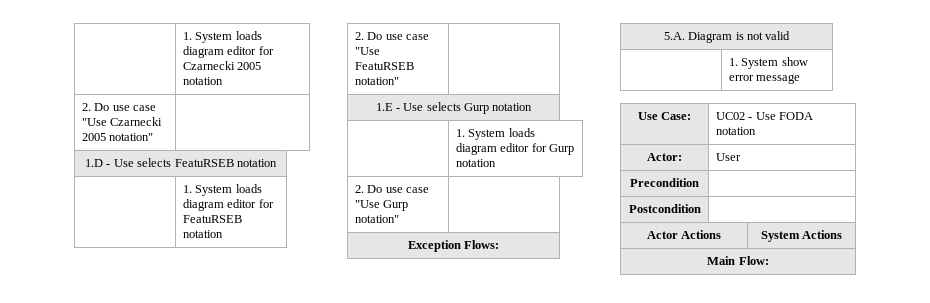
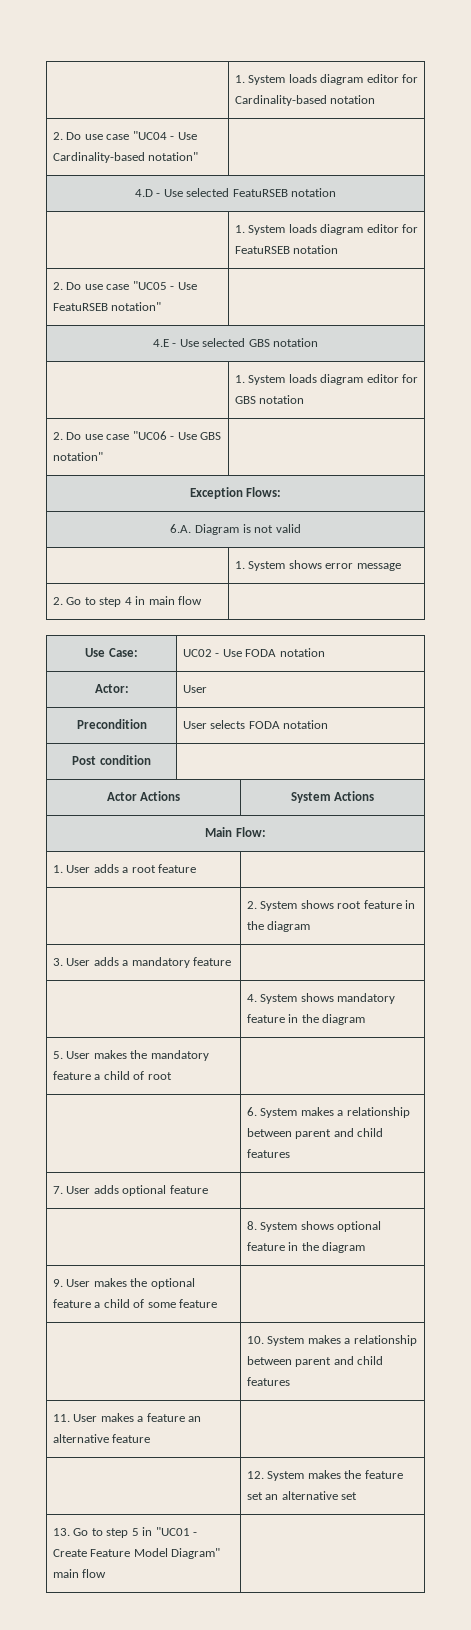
[182,31,262,43] [182,46,274,58] [182,61,262,70] [182,77,223,85] [81,103,156,111] [81,117,163,126] [81,133,154,141] [85,158,172,167] | 1. System loads diagram editor for Czarnecki 2005 notation // 2. Do use case "Use Czarnecki 2005 notation" | // 1.D - Use selects -> [234,74,419,85] [234,95,376,106] [52,131,197,140] [52,152,199,163] [134,188,230,197] | 1. System loads diagram editor for Cardinality-based notation // 2. Do use case "UC04 - Use Cardinality-based notation" | // 4.D - Use selected
[354,47,380,55] "Use -> [132,281,197,290] "UC05 - Use
[375,102,533,114] [455,128,535,140] [455,143,574,155] [455,159,496,167] [354,185,429,193] [354,200,409,211] 1.E - Use selects Gurp notation // | 1. System loads diagram editor for Gurp notation // 2. Do use case "Use Gurp -> [152,338,319,347] [234,374,419,385] [234,395,305,404] [52,431,222,440] 4.E - Use selected GBS notation // | 1. System loads diagram editor for GBS notation // 2. Do use case "UC06 - Use GBS
[663,32,685,40] 5.A. -> [170,524,192,533] 6.A.
[781,57,808,66] show -> [288,560,322,569] shows
(801, 79) none -> [52,596,203,607] // 2. Go to step 4 in main flow |
[628,204,701,213] // Postcondition -> [182,720,329,729] [72,755,151,765] User selects FODA notation // Post condition
(769, 260) none -> [52,864,197,873] [246,900,416,911] [246,921,311,932] [52,957,232,968] [246,993,396,1004] [246,1014,366,1025] [52,1050,209,1061] [52,1071,172,1080] [246,1107,410,1118] [246,1128,384,1139] [246,1149,290,1158] [52,1185,208,1196] [246,1221,382,1232] [246,1242,366,1253] [52,1278,195,1289] [52,1299,218,1308] [246,1335,417,1346] [246,1356,384,1367] [246,1377,290,1386] [52,1413,202,1422] [52,1434,151,1443] [246,1470,403,1481] [246,1491,358,1500] [52,1527,198,1538] [52,1548,221,1559] [52,1569,107,1578] // 1. User adds a root feature | // | 2. System shows root feature in the diagram // 3. User adds a mandatory feature | // | 4. System shows mandatory feature in the diagram // 5. User makes the mandatory feature a child of root | // | 6. System makes a relationship between parent and child features // 7. User adds optional feature | // | 8. System shows optional feature in the diagram // 9. User makes the optional feature a child of some feature | // | 10. System makes a relationship between parent and child features // 11. User makes a feature an alternative feature | // | 12. System makes the feature set an alternative set // 13. Go to step 5 in "UC01 - Create Feature Model Diagram" main flow |

